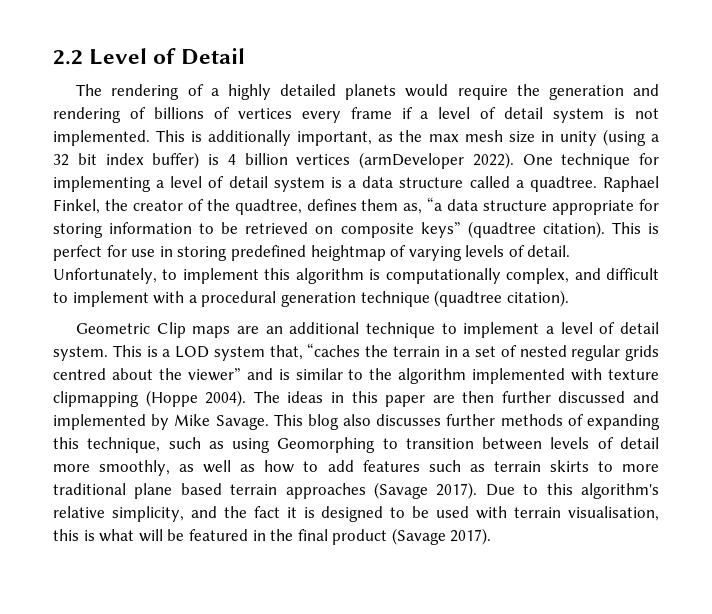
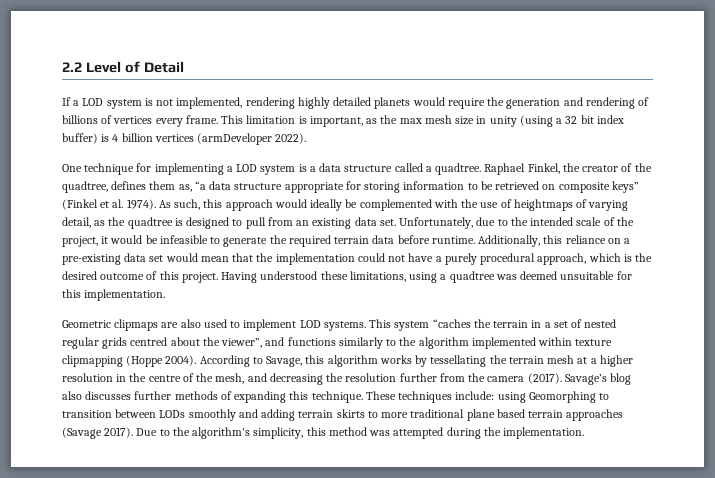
[76,84,219,100] The rendering of a -> [62,97,295,109] If a LOD system is not implemented, rendering
[350,107,660,123] [53,130,292,146] frame if a level of detail system is not implemented. This is additionally -> [185,115,307,124] frame. This limitation is
(514, 160) none -> (307, 138) //
[170,176,268,188] level of detail -> [236,164,258,172] LOD
[467,221,659,238] [53,245,571,261] [53,268,659,284] [53,290,569,307] [76,322,659,338] [53,345,303,361] (quadtree citation). This is perfect for use in storing predefined heightmap of varying levels of detail. Unfortunately, to implement this algorithm is computationally complex, and difficult to implement with a procedural generation technique (quadtree citation). // Geometric Clip maps are an additional technique to implement a level of detail system. This is a LOD system that, -> [62,199,629,211] [62,217,634,229] [62,235,631,247] [62,253,653,265] [62,271,632,283] [62,289,166,301] [62,319,430,331] (Finkel et al. 1974). As such, this approach would ideally be complemented with the use of heightmaps of varying detail, as the quadtree is designed to pull from an existing data set. Unfortunately, due to the intended scale of the project, it would be infeasible to generate the required terrain data before runtime. Additionally, this reliance on a pre-existing data set would mean that the implementation could not have a purely procedural approach, which is the desired outcome of this project. Having understood these limitations, using a quadtree was deemed unsuitable for this implementation. // Geometric clipmaps are also used to implement LOD systems. This system
[187,368,343,381] viewer” and is similar -> [221,337,383,349] viewer”, and functions similarly
[571,368,603,381] with -> [538,337,573,346] within
[253,391,659,407] [53,414,303,430] The ideas in this paper are then further discussed and implemented by Mike Savage. This -> [199,355,633,367] [62,373,607,385] According to Savage, this algorithm works by tessellating the terrain mesh at a higher resolution in the centre of the mesh, and decreasing the resolution further from the camera (2017). Savage’s
[87,437,224,453] technique, such as -> [311,391,495,403] technique. These techniques include:
[550,437,659,449] [53,460,485,476] levels of detail more smoothly, as well as how to add features such as -> [159,409,296,421] LODs smoothly and adding
[546,483,659,499] [53,506,659,522] [53,528,492,545] this algorithm's relative simplicity, and the fact it is designed to be used with terrain visualisation, this is what will be featured in the final product (Savage 2017). -> [172,427,585,439] the algorithm's simplicity, this method was attempted during the implementation.

